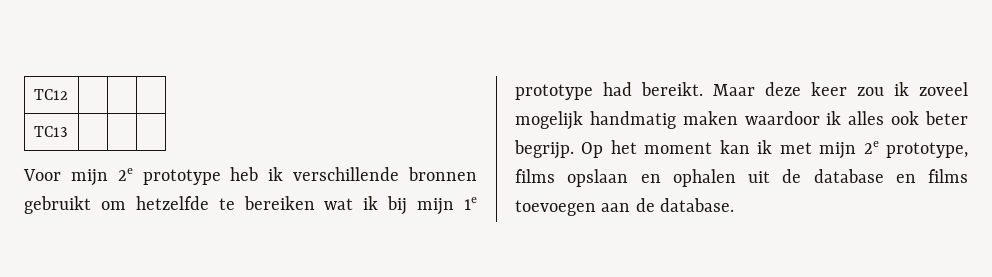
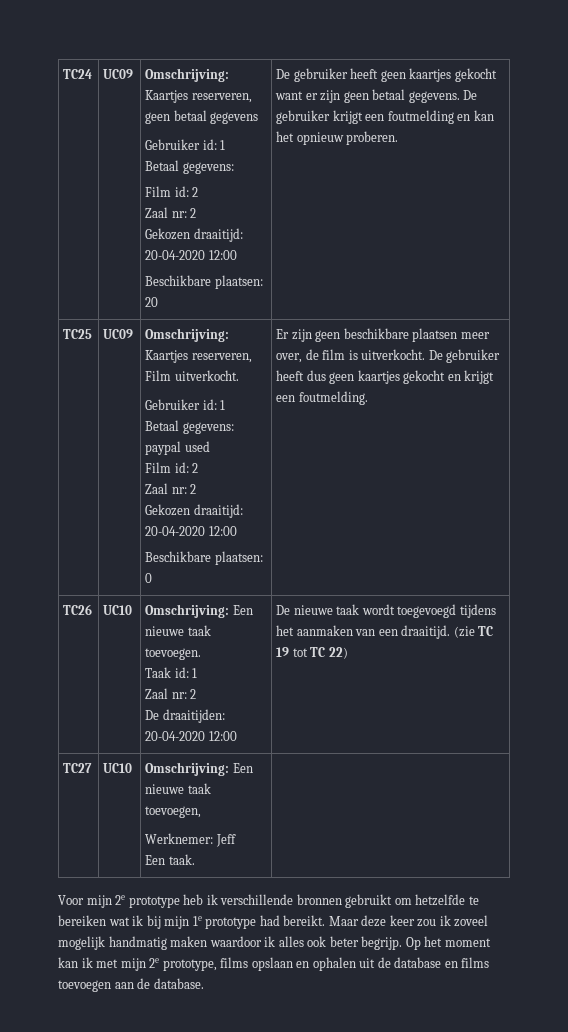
[33,89,68,100] [33,126,68,137] TC12 | | | // TC13 | | -> [63,69,93,79] [103,69,134,79] [145,68,230,82] [145,90,252,103] [145,110,259,124] [145,139,226,150] [145,160,234,174] [145,186,199,197] [145,207,197,218] [145,228,243,242] [145,250,237,260] [145,275,263,289] [145,297,159,307] [276,68,497,82] [275,89,478,103] [276,110,494,124] [276,131,399,145] [63,329,93,339] [103,329,134,339] [145,328,230,342] [145,350,252,363] [145,370,239,381] [145,399,226,410] [145,420,234,434] [145,441,210,455] [145,462,199,473] [145,483,197,494] [145,504,243,518] [145,526,237,536] [145,551,263,565] [145,573,153,583] [276,328,490,342] [276,349,501,363] [276,370,495,384] [276,391,368,405] [63,604,93,615] [103,605,133,615] [145,604,253,618] [145,625,211,636] [145,648,202,660] [145,667,198,678] [145,688,197,699] [145,709,225,723] [145,731,237,741] [276,604,496,618] [276,625,494,639] [276,647,348,659] [63,763,93,773] [103,763,133,773] [145,762,253,776] [145,783,211,794] [145,806,202,818] [145,833,236,847] [145,854,195,865] TC24 | UC09 | Omschrijving: Kaartjes reserveren, geen betaal gegevens // Gebruiker id: 1 // Betaal gegevens: // Film id: 2 // Zaal nr: 2 // Gekozen draaitijd: 20-04-2020 12:00 // Beschikbare plaatsen: 20 | De gebruiker heeft geen kaartjes gekocht want er zijn geen betaal gegevens. De gebruiker krijgt een foutmelding en kan het opnieuw proberen. // TC25 | UC09 | Omschrijving: Kaartjes reserveren, Film uitverkocht. // Gebruiker id: 1 // Betaal gegevens: paypal used // Film id: 2 // Zaal nr: 2 // Gekozen draaitijd: 20-04-2020 12:00 // Beschikbare plaatsen: 0 | Er zijn geen beschikbare plaatsen meer over, de film is uitverkocht. De gebruiker heeft dus geen kaartjes gekocht en krijgt een foutmelding. // TC26 | UC10 | Omschrijving: Een nieuwe taak toevoegen. // Taak id: 1 // Zaal nr: 2 // De draaitijden: 20-04-2020 12:00 | De nieuwe taak wordt toegevoegd tijdens het aanmaken van een draaitijd. (zie TC 19 tot TC 22) // TC27 | UC10 | Omschrijving: Een nieuwe taak toevoegen, // Werknemer: Jeff // Een taak.

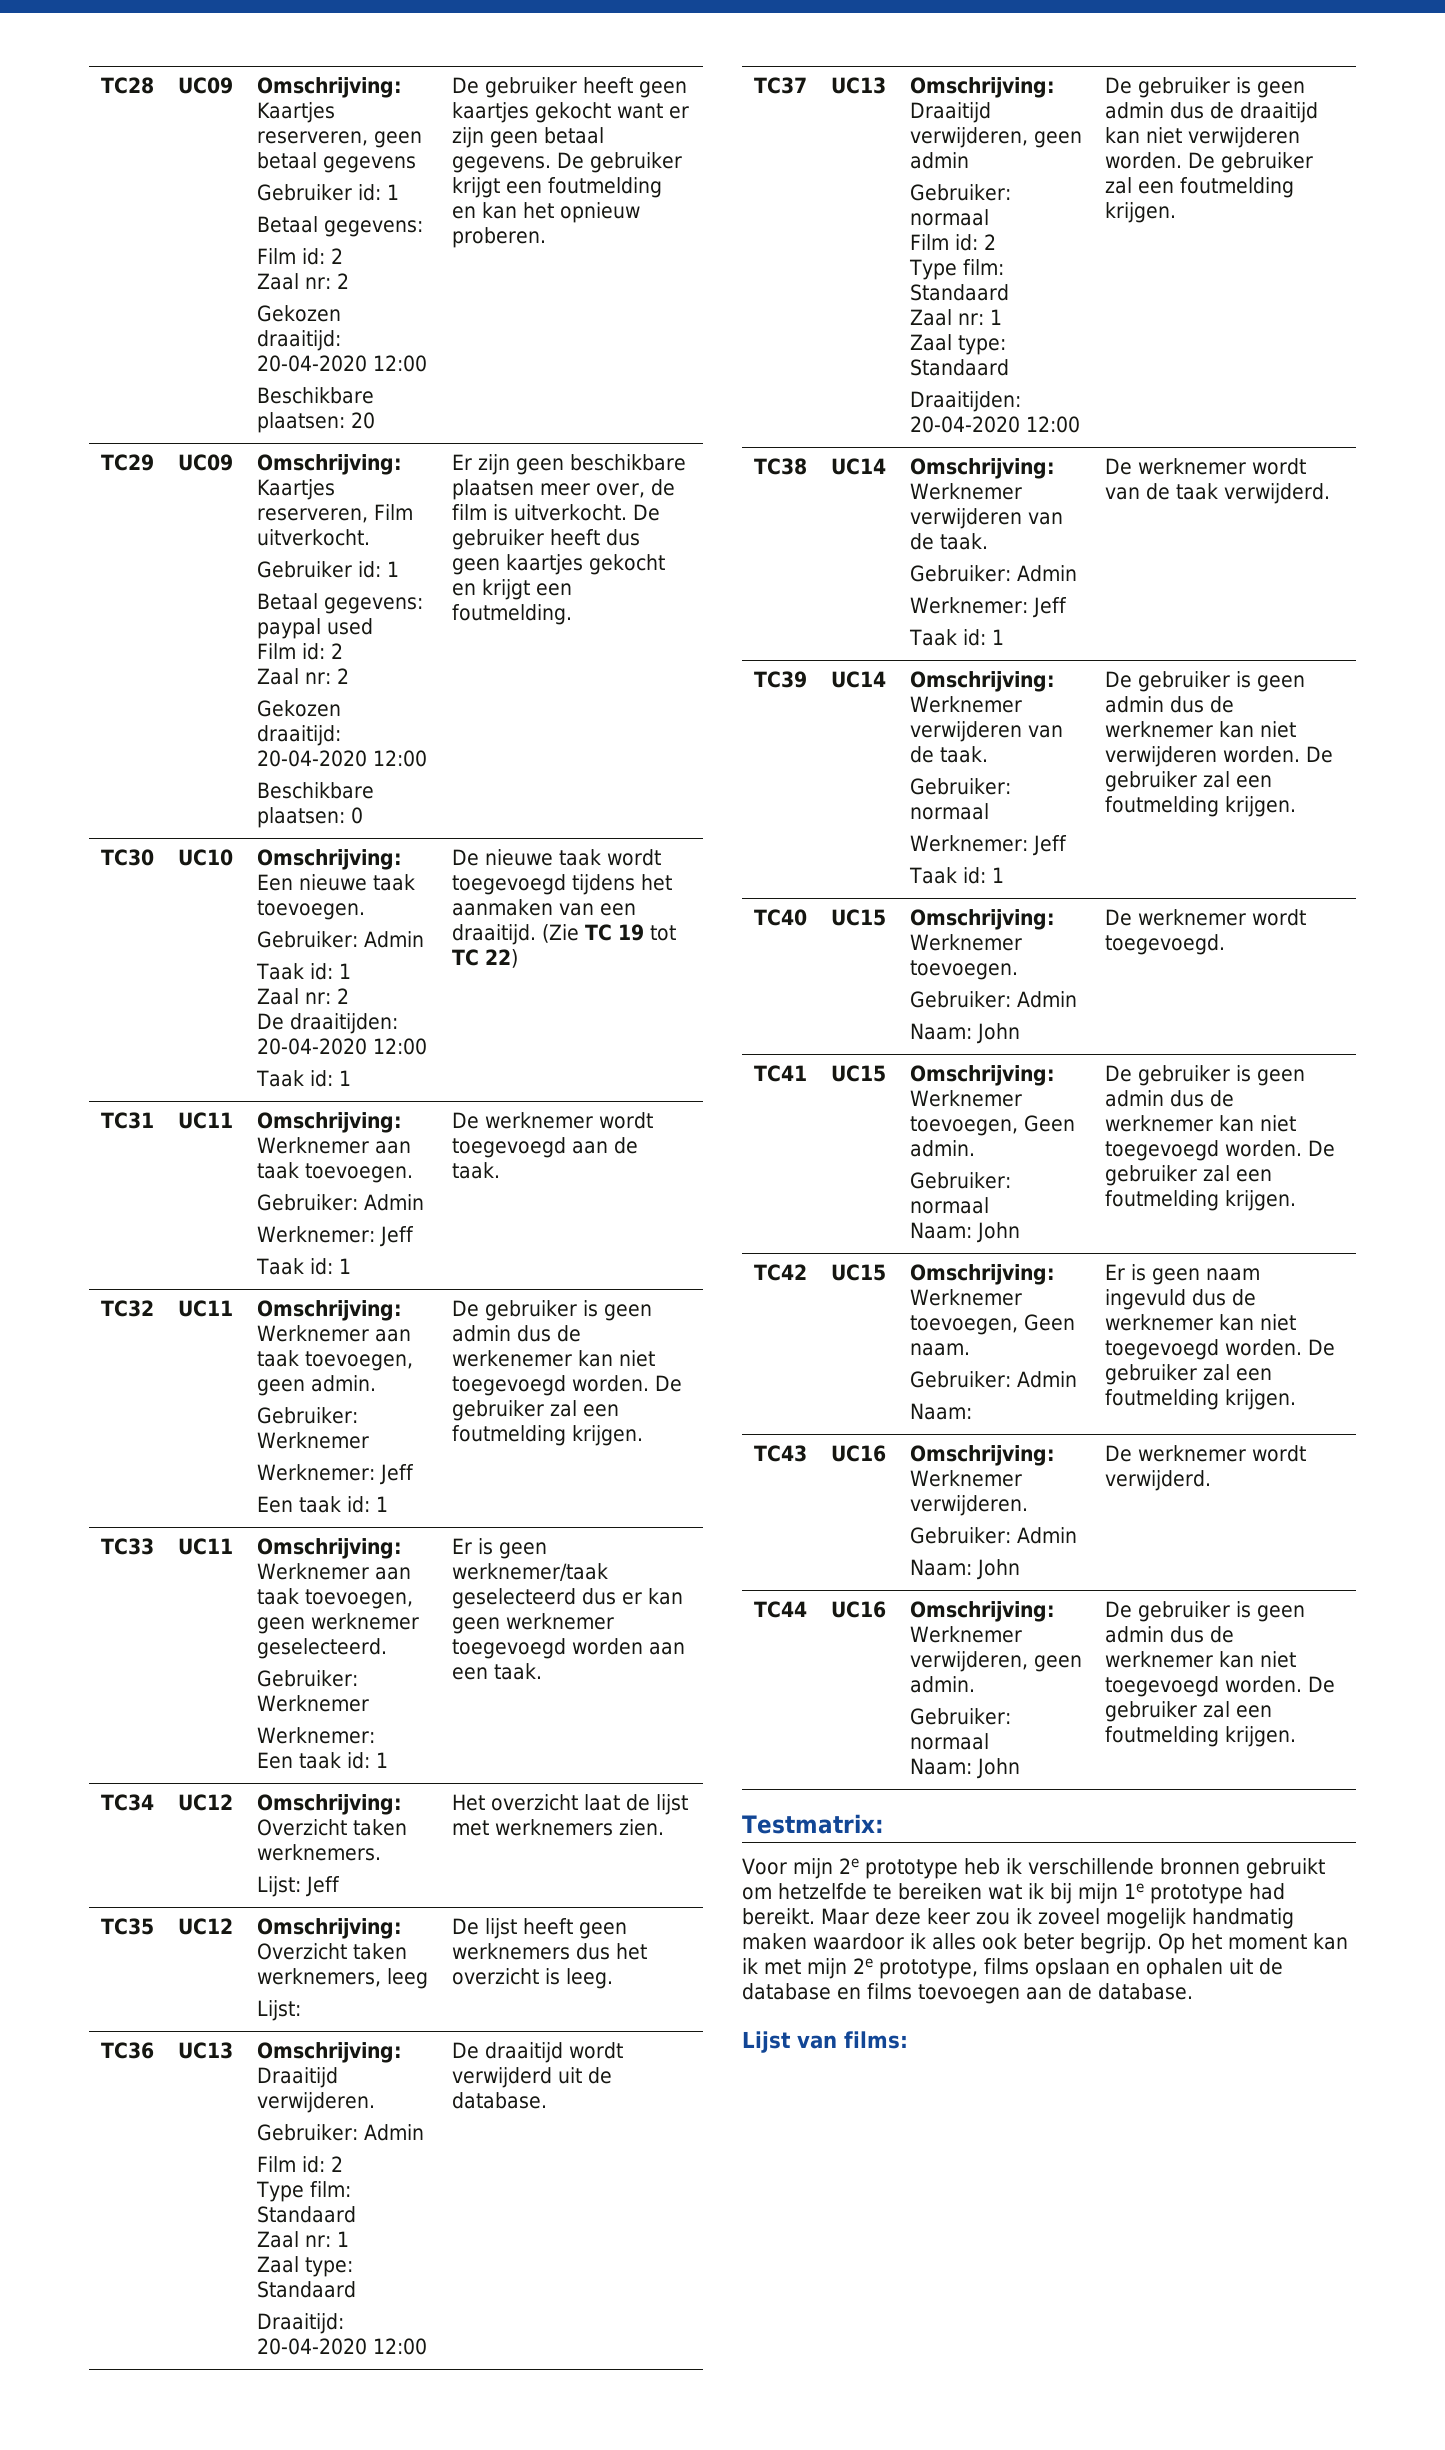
[63,69,93,79] TC24 -> [100,77,154,94] TC28
[63,329,93,339] TC25 -> [100,454,154,471] TC29
[63,604,93,615] TC26 -> [100,849,154,866] TC30
(202, 654) none -> [256,931,424,948] // Gebruiker: Admin
(237, 736) none -> [255,1070,351,1087] // Taak id: 1
[453,626,475,638] (zie -> [541,924,579,943] (Zie
[63,763,93,773] [103,763,133,773] [145,762,253,776] [145,783,211,794] [145,806,202,818] [145,833,236,847] [145,854,195,865] TC27 | UC10 | Omschrijving: Een nieuwe taak toevoegen, // Werknemer: Jeff // Een taak. | -> [100,1112,154,1129] [177,1112,233,1129] [256,1112,402,1133] [256,1137,411,1154] [256,1162,413,1183] [256,1194,424,1211] [256,1226,414,1247] [255,1258,351,1275] [451,1112,653,1129] [451,1137,638,1158] [451,1162,500,1179] [100,1300,154,1317] [177,1300,233,1317] [256,1300,402,1321] [256,1325,411,1342] [256,1350,413,1371] [256,1375,376,1396] [256,1407,358,1424] [256,1432,369,1449] [256,1464,414,1485] [256,1496,388,1513] [451,1300,652,1321] [451,1325,581,1342] [451,1350,655,1367] [451,1375,682,1396] [451,1400,619,1421] [451,1425,643,1446] [100,1538,154,1555] [177,1538,233,1555] [256,1538,402,1559] [256,1563,411,1580] [256,1588,413,1609] [256,1613,419,1634] [256,1638,387,1659] [256,1670,358,1687] [256,1695,369,1712] [256,1727,375,1744] [256,1752,388,1769] [451,1538,547,1559] [451,1563,608,1581] [451,1588,683,1609] [451,1613,614,1634] [451,1638,685,1659] [451,1663,542,1680] [100,1794,154,1811] [177,1794,233,1811] [256,1794,402,1815] [256,1819,407,1836] [256,1844,381,1861] [256,1876,340,1897] [451,1794,688,1815] [451,1819,664,1836] [100,1918,154,1935] [177,1918,233,1935] [256,1918,402,1939] [256,1943,407,1960] [256,1968,428,1989] [256,2000,301,2021] [451,1918,627,1939] [451,1943,647,1960] [451,1968,613,1989] [100,2042,154,2059] [177,2042,233,2059] [256,2042,402,2063] [256,2067,338,2088] [256,2092,375,2113] [256,2124,424,2141] [256,2156,343,2173] [255,2181,351,2202] [256,2206,356,2223] [256,2231,349,2248] [256,2256,353,2277] [256,2281,356,2298] [256,2313,344,2334] [256,2338,427,2355] [451,2042,623,2063] [451,2067,612,2088] [451,2092,547,2109] [753,77,807,94] [830,77,886,94] [909,77,1055,98] [909,102,991,123] [909,127,1082,148] [909,152,969,169] [909,184,1011,201] [909,209,989,226] [909,234,996,251] [908,259,1004,280] [909,284,1009,301] [909,309,1002,326] [909,334,1006,355] [909,359,1009,376] [909,391,1021,412] [909,416,1080,433] [1104,77,1305,98] [1104,102,1318,123] [1104,127,1300,148] [1104,152,1313,173] [1104,177,1294,198] [1104,202,1176,223] [753,458,807,475] [830,458,886,475] [909,458,1055,479] [909,483,1022,500] [909,508,1063,529] [909,533,988,550] [909,565,1077,582] [909,597,1067,618] [908,629,1004,646] [1104,458,1306,475] [1104,483,1330,504] [753,671,807,688] [830,671,886,688] [909,671,1055,692] [909,696,1022,713] [909,721,1063,742] [909,746,988,763] [909,778,1011,795] [909,803,989,820] [909,835,1067,856] [908,867,1004,884] [1104,671,1305,692] [1104,696,1234,713] [1104,721,1296,738] [1104,746,1333,767] [1104,771,1272,792] [1104,796,1296,817] [753,909,807,926] [830,909,886,926] [909,909,1055,930] [909,934,1022,951] [909,960,1018,980] [909,991,1077,1008] [909,1023,1020,1044] [1104,909,1306,926] [1104,934,1225,955] [753,1065,807,1082] [830,1065,886,1082] [909,1065,1055,1086] [909,1090,1022,1107] [909,1115,1075,1136] [909,1140,975,1157] [909,1172,1011,1189] [909,1197,989,1214] [909,1222,1020,1243] [1104,1065,1305,1086] [1104,1090,1234,1107] [1104,1115,1296,1132] [1104,1140,1335,1161] [1104,1165,1272,1186] [1104,1190,1296,1211] [753,1264,807,1281] [830,1264,886,1281] [909,1264,1055,1285] [909,1289,1022,1306] [909,1314,1075,1335] [909,1343,970,1356] [909,1371,1077,1388] [909,1403,972,1420] [1104,1264,1260,1285] [1104,1289,1256,1310] [1104,1314,1296,1331] [1104,1339,1335,1360] [1104,1364,1272,1385] [1104,1389,1296,1410] [753,1445,807,1462] [830,1445,886,1462] [909,1445,1055,1466] [909,1470,1022,1487] [909,1495,1028,1516] [909,1527,1077,1544] [909,1559,1020,1580] [1104,1445,1306,1462] [1104,1470,1211,1491] [753,1601,807,1618] [830,1601,886,1618] [909,1601,1055,1622] [909,1626,1022,1643] [909,1651,1082,1672] [909,1676,975,1693] [909,1708,1011,1725] [909,1733,989,1750] [909,1758,1020,1779] [1104,1601,1305,1622] [1104,1626,1234,1643] [1104,1651,1296,1668] [1104,1676,1335,1697] [1104,1701,1272,1722] [1104,1726,1296,1747] [742,1814,884,1834] TC31 | UC11 | Omschrijving: Werknemer aan taak toevoegen. // Gebruiker: Admin // Werknemer: Jeff // Taak id: 1 | De werknemer wordt toegevoegd aan de taak. // TC32 | UC11 | Omschrijving: Werknemer aan taak toevoegen, geen admin. // Gebruiker: Werknemer // Werknemer: Jeff // Een taak id: 1 | De gebruiker is geen admin dus de werkenemer kan niet toegevoegd worden. De gebruiker zal een foutmelding krijgen. // TC33 | UC11 | Omschrijving: Werknemer aan taak toevoegen, geen werknemer geselecteerd. // Gebruiker: Werknemer // Werknemer: // Een taak id: 1 | Er is geen werknemer/taak geselecteerd dus er kan geen werknemer toegevoegd worden aan een taak. // TC34 | UC12 | Omschrijving: Overzicht taken werknemers. // Lijst: Jeff | Het overzicht laat de lijst met werknemers zien. // TC35 | UC12 | Omschrijving: Overzicht taken werknemers, leeg // Lijst: | De lijst heeft geen werknemers dus het overzicht is leeg. // TC36 | UC13 | Omschrijving: Draaitijd verwijderen. // Gebruiker: Admin // Film id: 2 // Type film: Standaard // Zaal nr: 1 // Zaal type: Standaard // Draaitijd: 20-04-2020 12:00 | De draaitijd wordt verwijderd uit de database. // TC37 | UC13 | Omschrijving: Draaitijd verwijderen, geen admin // Gebruiker: normaal // Film id: 2 // Type film: Standaard // Zaal nr: 1 // Zaal type: Standaard // Draaitijden: 20-04-2020 12:00 | De gebruiker is geen admin dus de draaitijd kan niet verwijderen worden. De gebruiker zal een foutmelding krijgen. // TC38 | UC14 | Omschrijving: Werknemer verwijderen van de taak. // Gebruiker: Admin // Werknemer: Jeff // Taak id: 1 | De werknemer wordt van de taak verwijderd. // TC39 | UC14 | Omschrijving: Werknemer verwijderen van de taak. // Gebruiker: normaal // Werknemer: Jeff // Taak id: 1 | De gebruiker is geen admin dus de werknemer kan niet verwijderen worden. De gebruiker zal een foutmelding krijgen. // TC40 | UC15 | Omschrijving: Werknemer toevoegen. // Gebruiker: Admin // Naam: John | De werknemer wordt toegevoegd. // TC41 | UC15 | Omschrijving: Werknemer toevoegen, Geen admin. // Gebruiker: normaal // Naam: John | De gebruiker is geen admin dus de werknemer kan niet toegevoegd worden. De gebruiker zal een foutmelding krijgen. // TC42 | UC15 | Omschrijving: Werknemer toevoegen, Geen naam. // Gebruiker: Admin // Naam: | Er is geen naam ingevuld dus de werknemer kan niet toegevoegd worden. De gebruiker zal een foutmelding krijgen. // TC43 | UC16 | Omschrijving: Werknemer verwijderen. // Gebruiker: Admin // Naam: John | De werknemer wordt verwijderd. // TC44 | UC16 | Omschrijving: Werknemer verwijderen, geen admin. // Gebruiker: normaal // Naam: John | De gebruiker is geen admin dus de werknemer kan niet toegevoegd worden. De gebruiker zal een foutmelding krijgen. // Testmatrix:
(204, 983) none -> [742,2031,908,2053] // Lijst van films:

